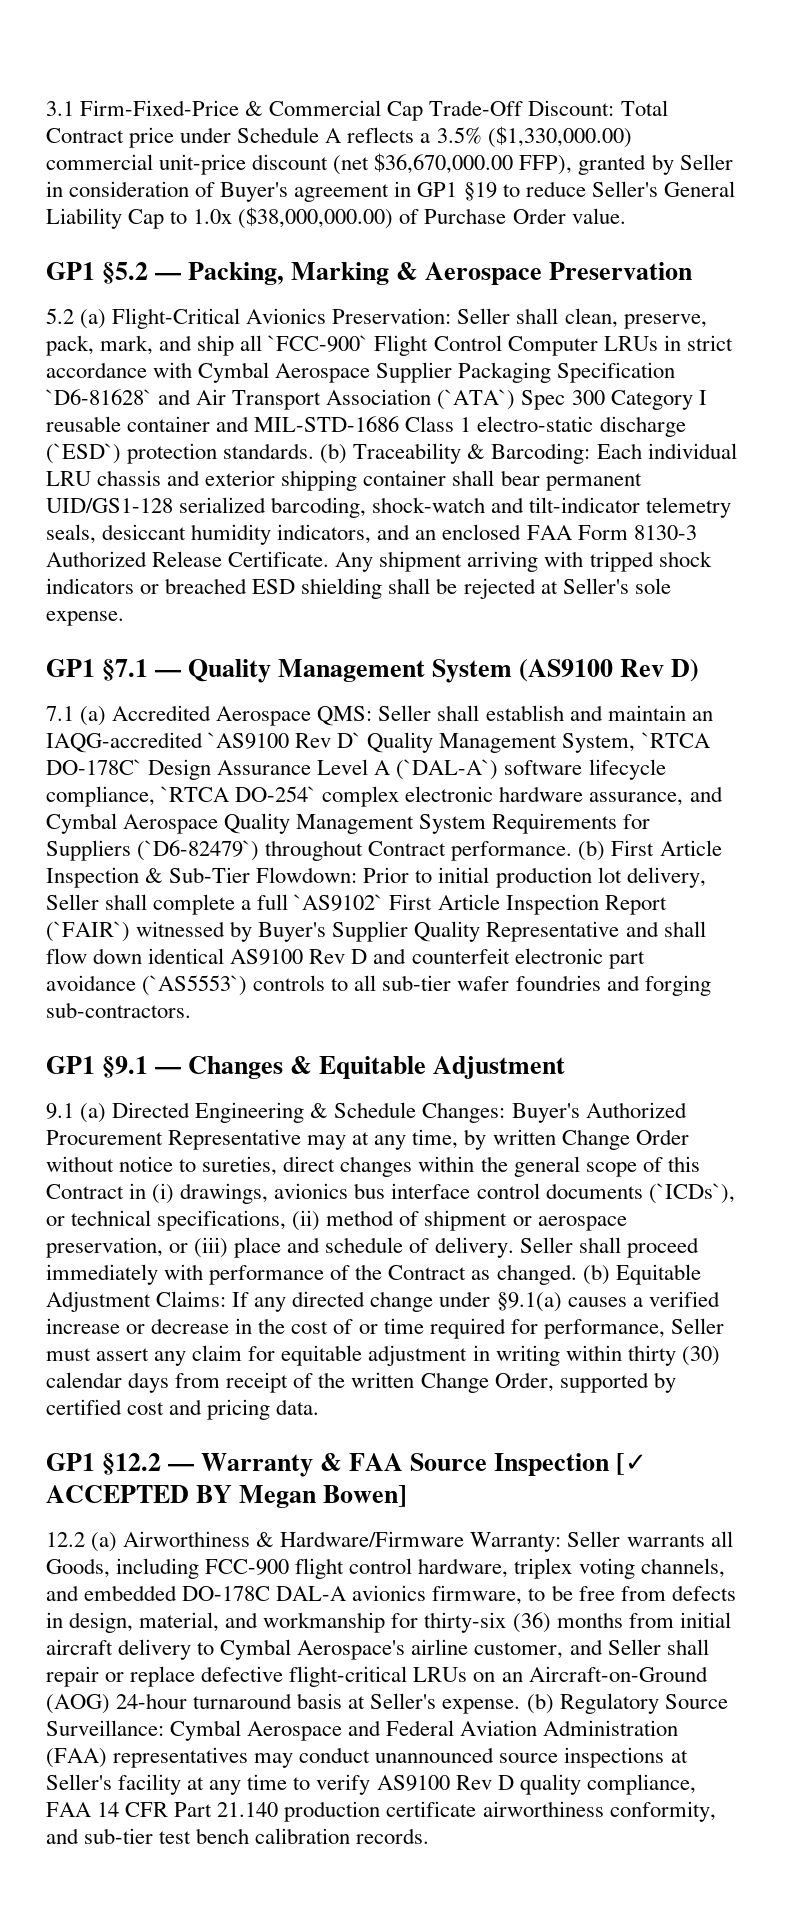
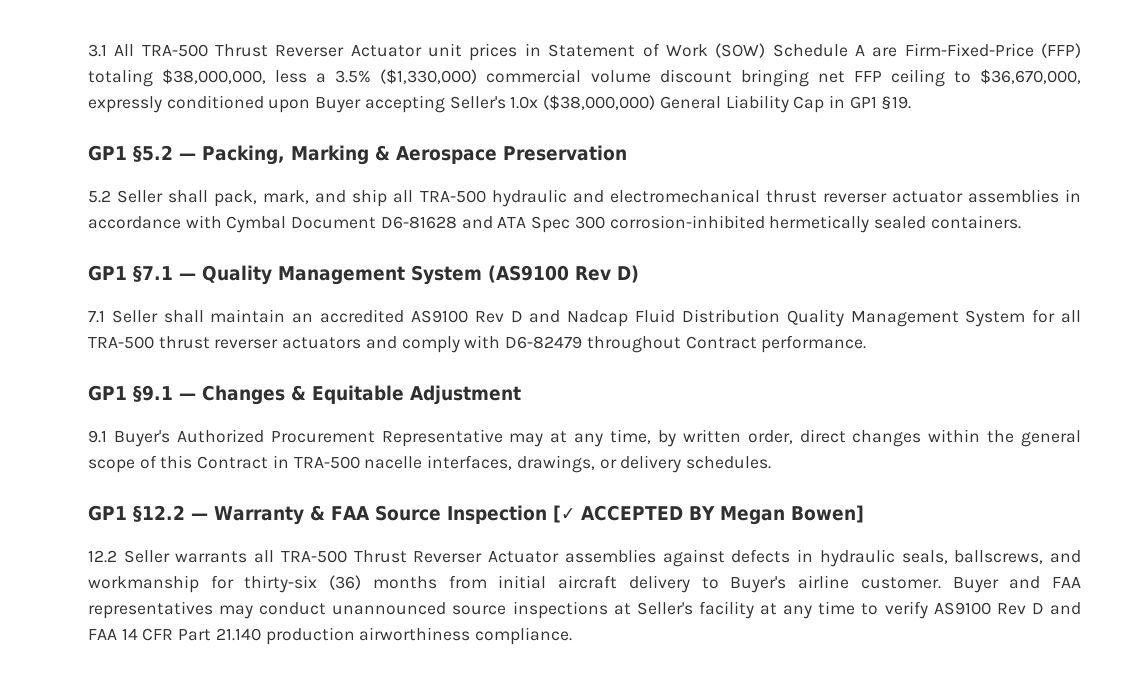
[80,100,668,121] [46,126,632,148] [46,153,733,175] [46,181,735,202] [46,207,626,229] Firm-Fixed-Price & Commercial Cap Trade-Off Discount: Total Contract price under Schedule A reflects a 3.5% ($1,330,000.00) commercial unit-price discount (net $36,670,000.00 FFP), granted by Seller in consideration of Buyer's agreement in GP1 §19 to reduce Seller's General Liability Cap to 1.0x ($38,000,000.00) of Purchase Order value. -> [114,43,1082,61] [88,69,1081,87] [88,95,912,113] All TRA-500 Thrust Reverser Actuator unit prices in Statement of Work (SOW) Schedule A are Firm-Fixed-Price (FFP) totaling $38,000,000, less a 3.5% ($1,330,000) commercial volume discount bringing net FFP ceiling to $36,670,000, expressly conditioned upon Buyer accepting Seller's 1.0x ($38,000,000) General Liability Cap in GP1 §19.
[80,308,707,329] (a) Flight-Critical Avionics Preservation: Seller shall clean, preserve, -> [117,190,209,203] Seller shall
[268,335,733,356] [46,362,676,383] [46,389,707,410] [46,416,686,437] [46,443,737,464] [46,470,642,491] [46,497,732,518] [46,524,697,545] [46,551,712,572] [46,578,671,599] [46,611,124,626] `FCC-900` Flight Control Computer LRUs in strict accordance with Cymbal Aerospace Supplier Packaging Specification `D6-81628` and Air Transport Association (`ATA`) Spec 300 Category I reusable container and MIL-STD-1686 Class 1 electro-static discharge (`ESD`) protection standards. (b) Traceability & Barcoding: Each individual LRU chassis and exterior shipping container shall bear permanent UID/GS1-128 serialized barcoding, shock-watch and tilt-indicator telemetry seals, desiccant humidity indicators, and an enclosed FAA Form 8130-3 Authorized Release Certificate. Any shipment arriving with tripped shock indicators or breached ESD shielding shall be rejected at Seller's sole expense. -> [419,189,1081,207] [88,215,1021,233] TRA-500 hydraulic and electromechanical thrust reverser actuator assemblies in accordance with Cymbal Document D6-81628 and ATA Spec 300 corrosion-inhibited hermetically sealed containers.
[80,705,713,726] [46,732,710,753] [46,759,666,780] [46,786,723,807] [46,813,651,834] [46,840,722,861] [46,867,706,888] [46,894,667,915] [46,921,706,942] [46,948,645,969] [46,975,711,996] [46,1002,191,1018] (a) Accredited Aerospace QMS: Seller shall establish and maintain an IAQG-accredited `AS9100 Rev D` Quality Management System, `RTCA DO-178C` Design Assurance Level A (`DAL-A`) software lifecycle compliance, `RTCA DO-254` complex electronic hardware assurance, and Cymbal Aerospace Quality Management System Requirements for Suppliers (`D6-82479`) throughout Contract performance. (b) First Article Inspection & Sub-Tier Flowdown: Prior to initial production lot delivery, Seller shall complete a full `AS9102` First Article Inspection Report (`FAIR`) witnessed by Buyer's Supplier Quality Representative and shall flow down identical AS9100 Rev D and counterfeit electronic part avoidance (`AS5553`) controls to all sub-tier wafer foundries and forging sub-contractors. -> [111,309,1082,327] [88,335,867,353] Seller shall maintain an accredited AS9100 Rev D and Nadcap Fluid Distribution Quality Management System for all TRA-500 thrust reverser actuators and comply with D6-82479 throughout Contract performance.
[80,1102,506,1123] (a) Directed Engineering & Schedule Changes: -> (107, 436) none
[561,1129,689,1150] [46,1156,278,1176] Change Order without notice to sureties, -> [747,430,793,444] order,
[152,1183,735,1204] [46,1210,627,1231] [46,1237,699,1258] [46,1264,701,1285] [46,1291,720,1312] [46,1318,724,1339] [46,1345,720,1366] [46,1372,676,1393] [46,1399,320,1420] (i) drawings, avionics bus interface control documents (`ICDs`), or technical specifications, (ii) method of shipment or aerospace preservation, or (iii) place and schedule of delivery. Seller shall proceed immediately with performance of the Contract as changed. (b) Equitable Adjustment Claims: If any directed change under §9.1(a) causes a verified increase or decrease in the cost of or time required for performance, Seller must assert any claim for equitable adjustment in writing within thirty (30) calendar days from receipt of the written Change Order, supported by certified cost and pricing data. -> [293,455,771,473] TRA-500 nacelle interfaces, drawings, or delivery schedules.
[91,1531,733,1552] [46,1558,725,1579] [46,1585,736,1605] [46,1612,220,1633] (a) Airworthiness & Hardware/Firmware Warranty: Seller warrants all Goods, including FCC-900 flight control hardware, triplex voting channels, and embedded DO-178C DAL-A avionics firmware, to be free from defects in design, material, -> [123,549,1044,567] Seller warrants all TRA-500 Thrust Reverser Actuator assemblies against defects in hydraulic seals, ballscrews,
[220,1639,709,1660] [46,1666,708,1687] [46,1693,728,1714] [46,1720,679,1741] [46,1748,107,1768] Cymbal Aerospace's airline customer, and Seller shall repair or replace defective flight-critical LRUs on an Aircraft-on-Ground (AOG) 24-hour turnaround basis at Seller's expense. (b) Regulatory Source Surveillance: Cymbal Aerospace and Federal Aviation Administration (FAA) -> [730,575,1082,593] Buyer's airline customer. Buyer and FAA
[519,1774,696,1795] quality compliance, -> [1050,602,1081,615] and
[386,1801,716,1822] [46,1828,430,1844] certificate airworthiness conformity, and sub-tier test bench calibration records. -> [359,627,573,645] airworthiness compliance.

